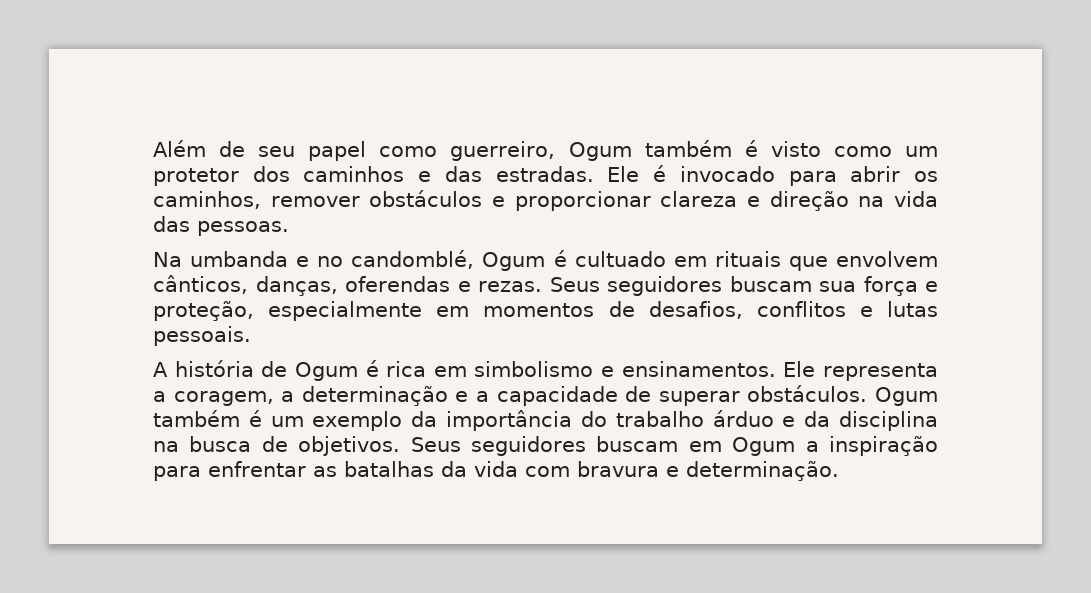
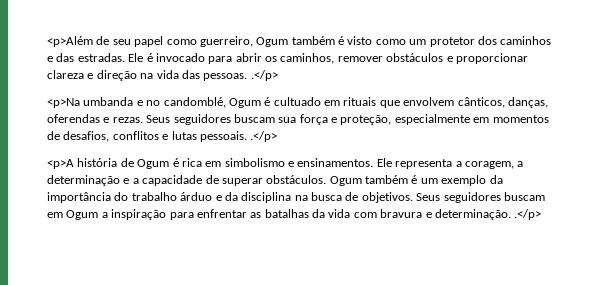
[153,140,206,157] Além -> [47,36,93,47] <p>Além
[153,252,182,267] // Na -> [250,70,278,81] [47,98,80,108] .</p> // <p>Na
[153,362,168,377] // A -> [250,131,278,142] [47,159,74,169] .</p> // <p>A
(839, 471) none -> [514,209,542,220] .</p>

